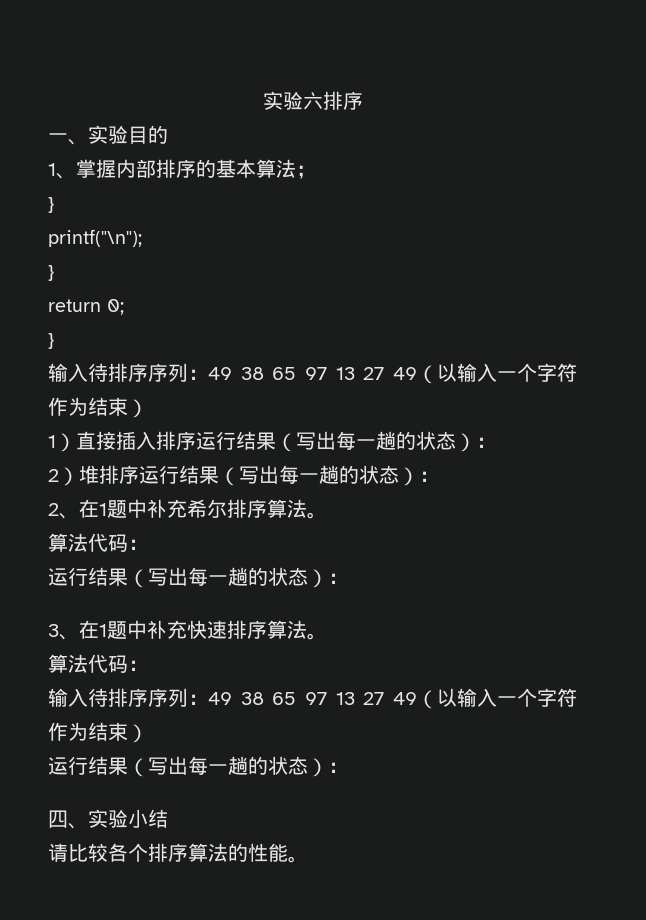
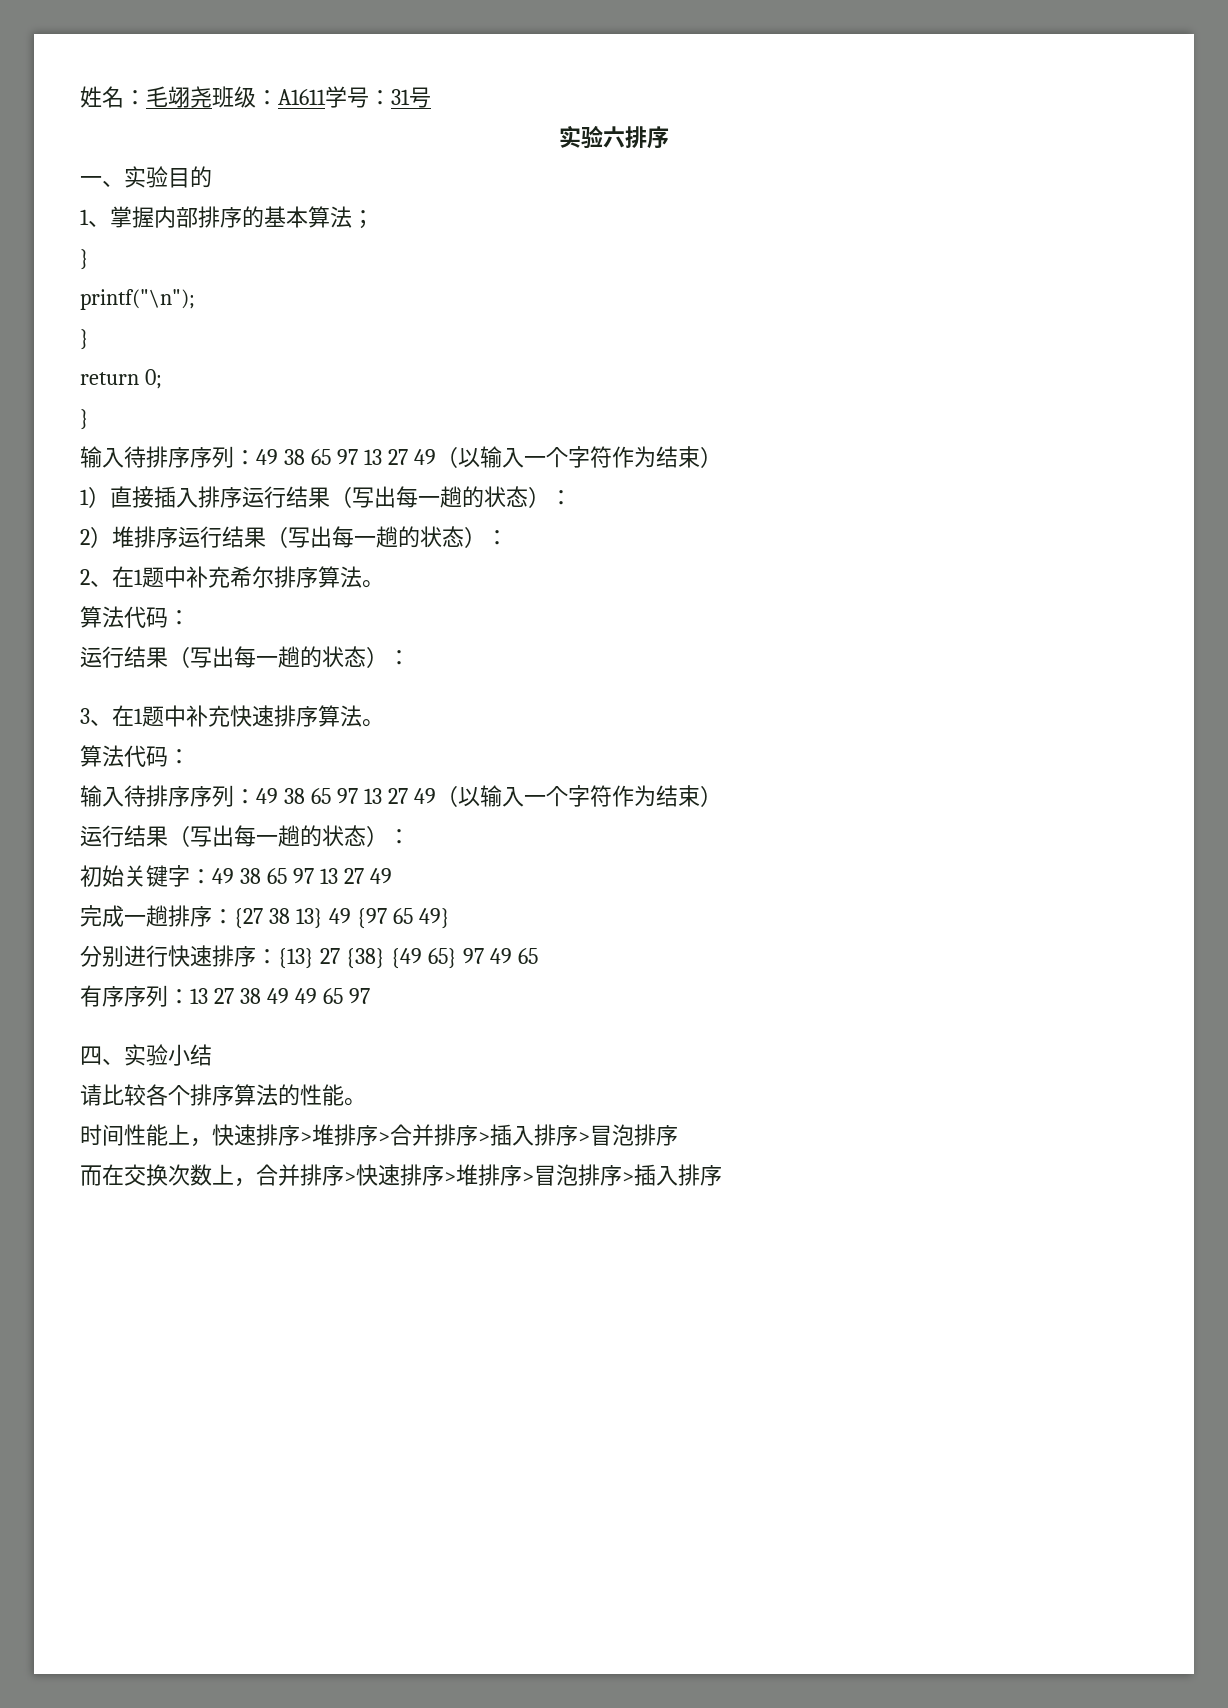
(262, 100) none -> [80,86,431,108] 姓名：毛翊尧班级：A1611学号：31号 //
(348, 767) none -> [80,865,392,887] [80,905,450,929] [80,945,538,969] [80,985,370,1007] // 初始关键字：49 38 65 97 13 27 49 // 完成一趟排序：{27 38 13} 49 {97 65 49} // 分别进行快速排序：{13} 27 {38} {49 65} 97 49 65 // 有序序列：13 27 38 49 49 65 97
(308, 859) none -> [80,1124,678,1147] [80,1164,722,1187] // 时间性能上，快速排序>堆排序>合并排序>插入排序>冒泡排序 // 而在交换次数上，合并排序>快速排序>堆排序>冒泡排序>插入排序

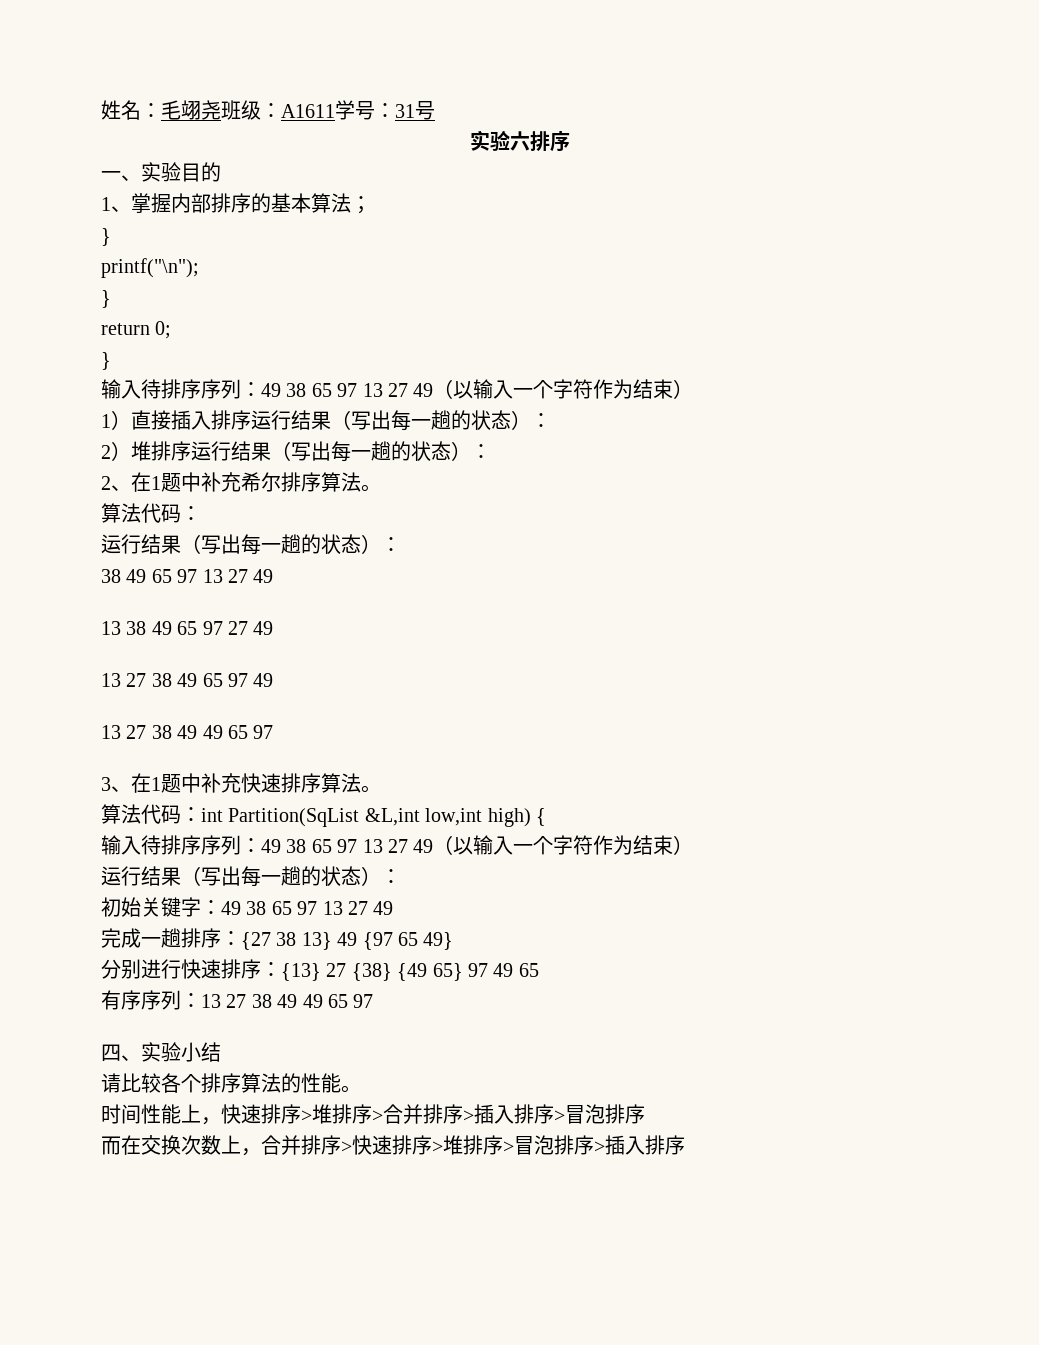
(410, 657) none -> [101,569,274,583] [101,621,274,635] [101,673,274,687] [101,725,274,739] // 38 49 65 97 13 27 49 // 13 38 49 65 97 27 49 // 13 27 38 49 65 97 49 // 13 27 38 49 49 65 97
(190, 756) none -> [201,808,546,827] int Partition(SqList &L,int low,int high) {

